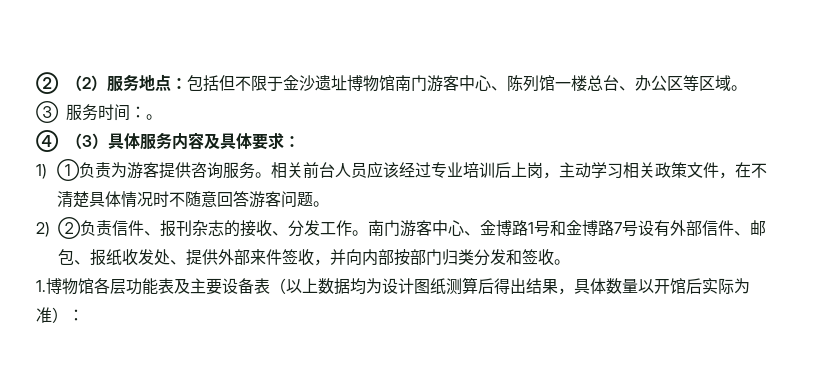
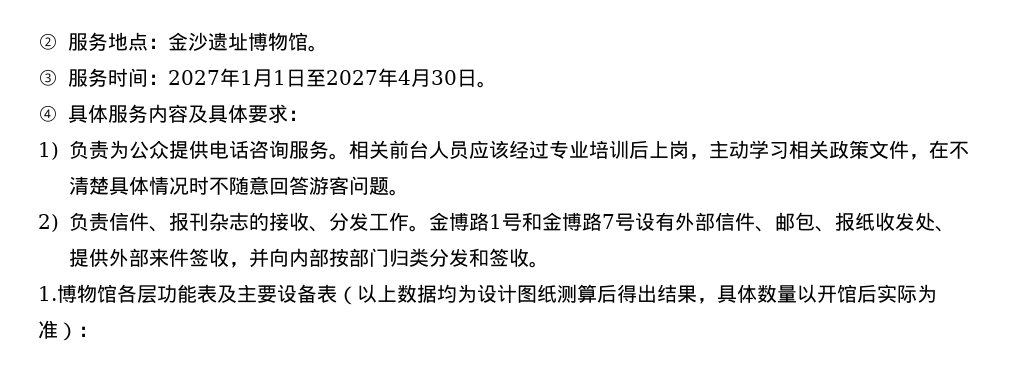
[36,72,107,94] ②（2） -> [38,33,58,50] ②
[187,75,283,91] 包括但不限于 -> (168, 43) none
[395,75,747,92] [36,101,146,123] 南门游客中心、陈列馆一楼总台、办公区等区域。 // ③服务时间： -> [308,45,328,52] [38,68,477,87] 。 // ③服务时间：2027年1月1日至2027年4月30日
[66,133,108,149] （3） -> (58, 113) none
[56,159,191,181] ①负责为游客提供 -> [69,140,249,160] 负责为公众提供电话
[58,217,81,239] ② -> (59, 223) none
[368,220,480,237] 南门游客中心、 -> (429, 228) none

